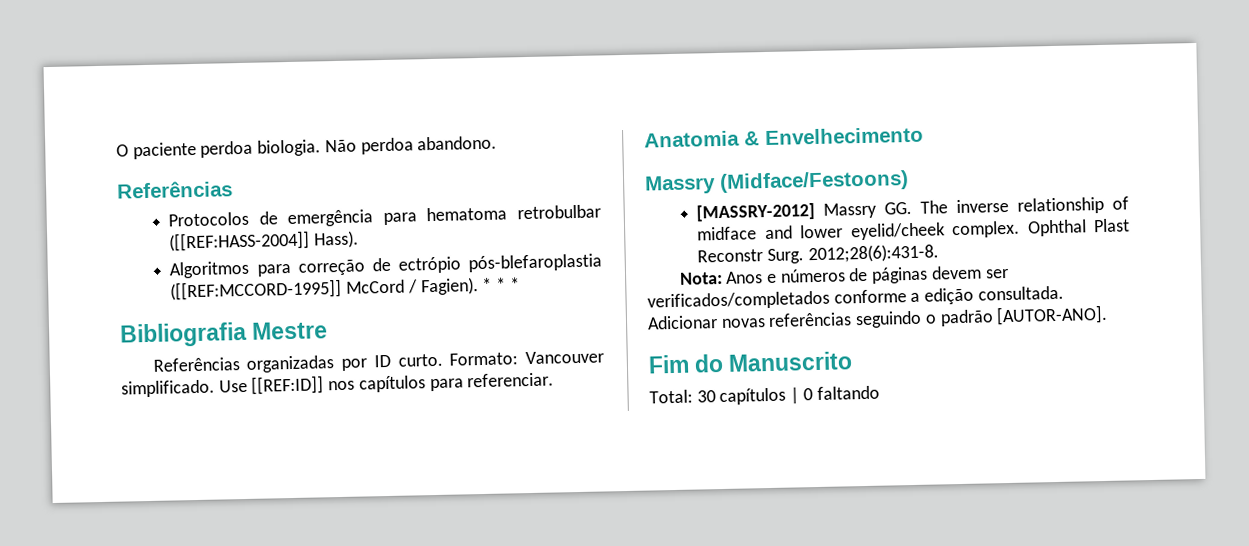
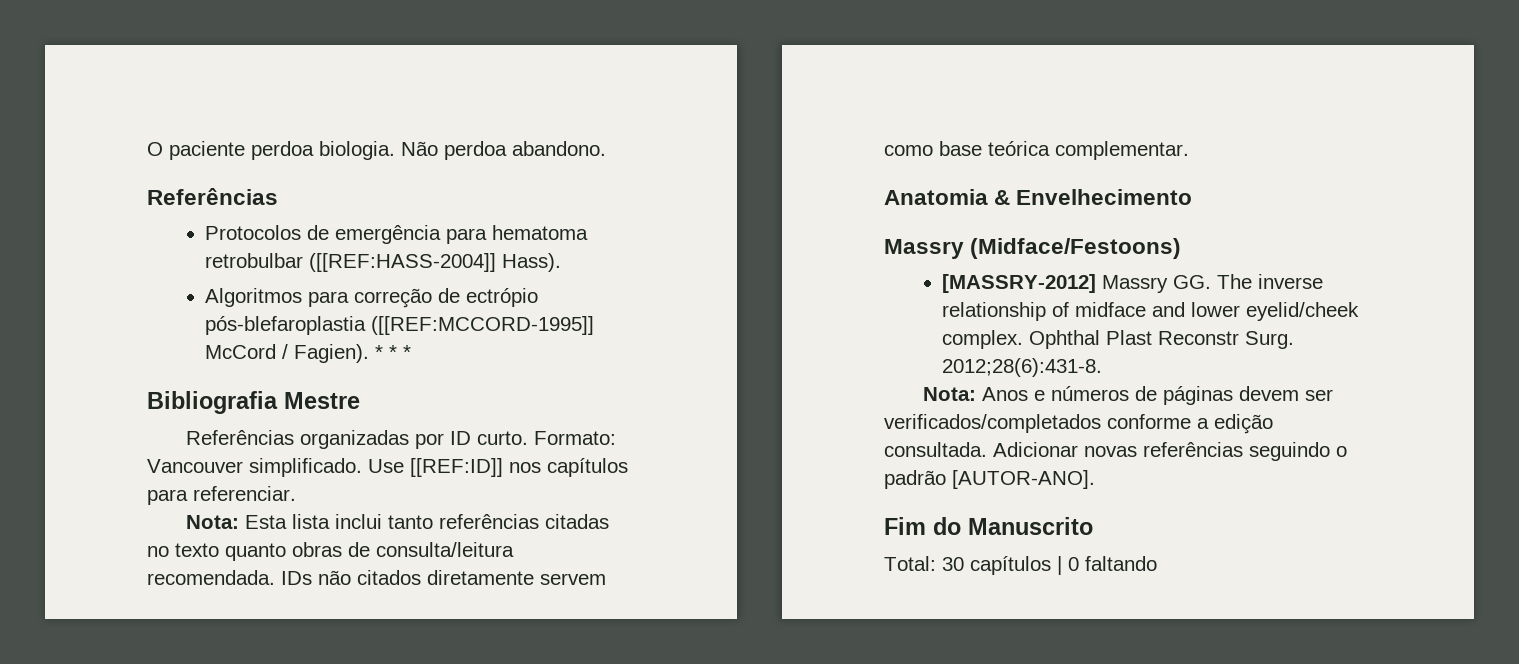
(555, 380) none -> [186,514,610,529] [147,542,514,561] [147,570,606,585] [884,141,1189,160] // Nota: Esta lista inclui tanto referências citadas no texto quanto obras de consulta/leitura recomendada. IDs não citados diretamente servem como base teórica complementar.

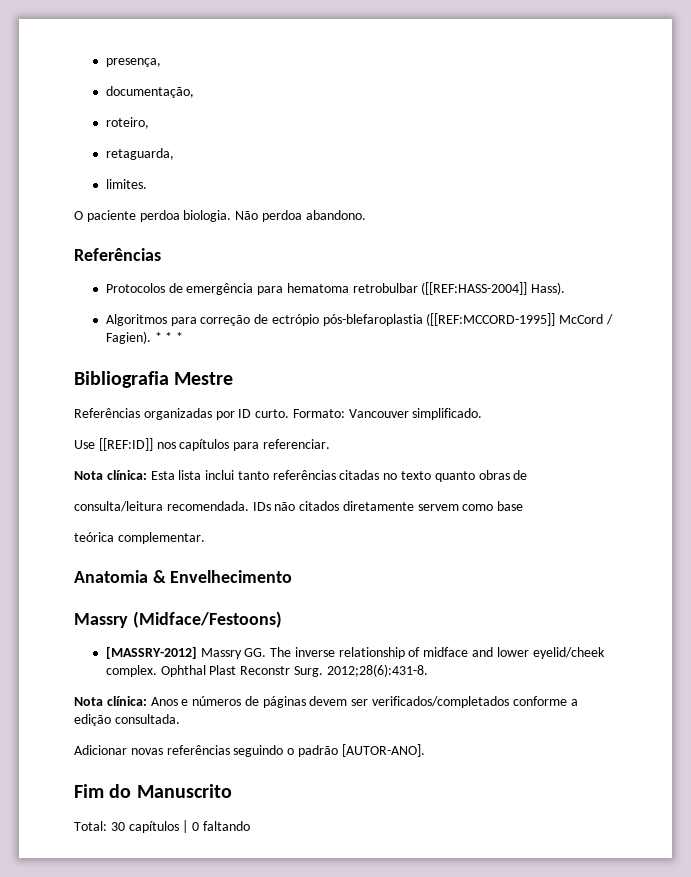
(147, 149) none -> [105,58,161,67] [105,86,194,98] [105,117,149,129] [105,148,174,160] [105,179,147,189] presença, // documentação, // roteiro, // retaguarda, // limites. //
(362, 467) none -> (483, 414) //
[186,515,240,529] Nota: -> [74,470,147,480] Nota clínica:
(370, 549) none -> (528, 475) //
(982, 148) none -> (524, 506) //
[923,387,977,401] Nota: -> [74,696,147,706] Nota clínica:
(987, 449) none -> (180, 719) //

